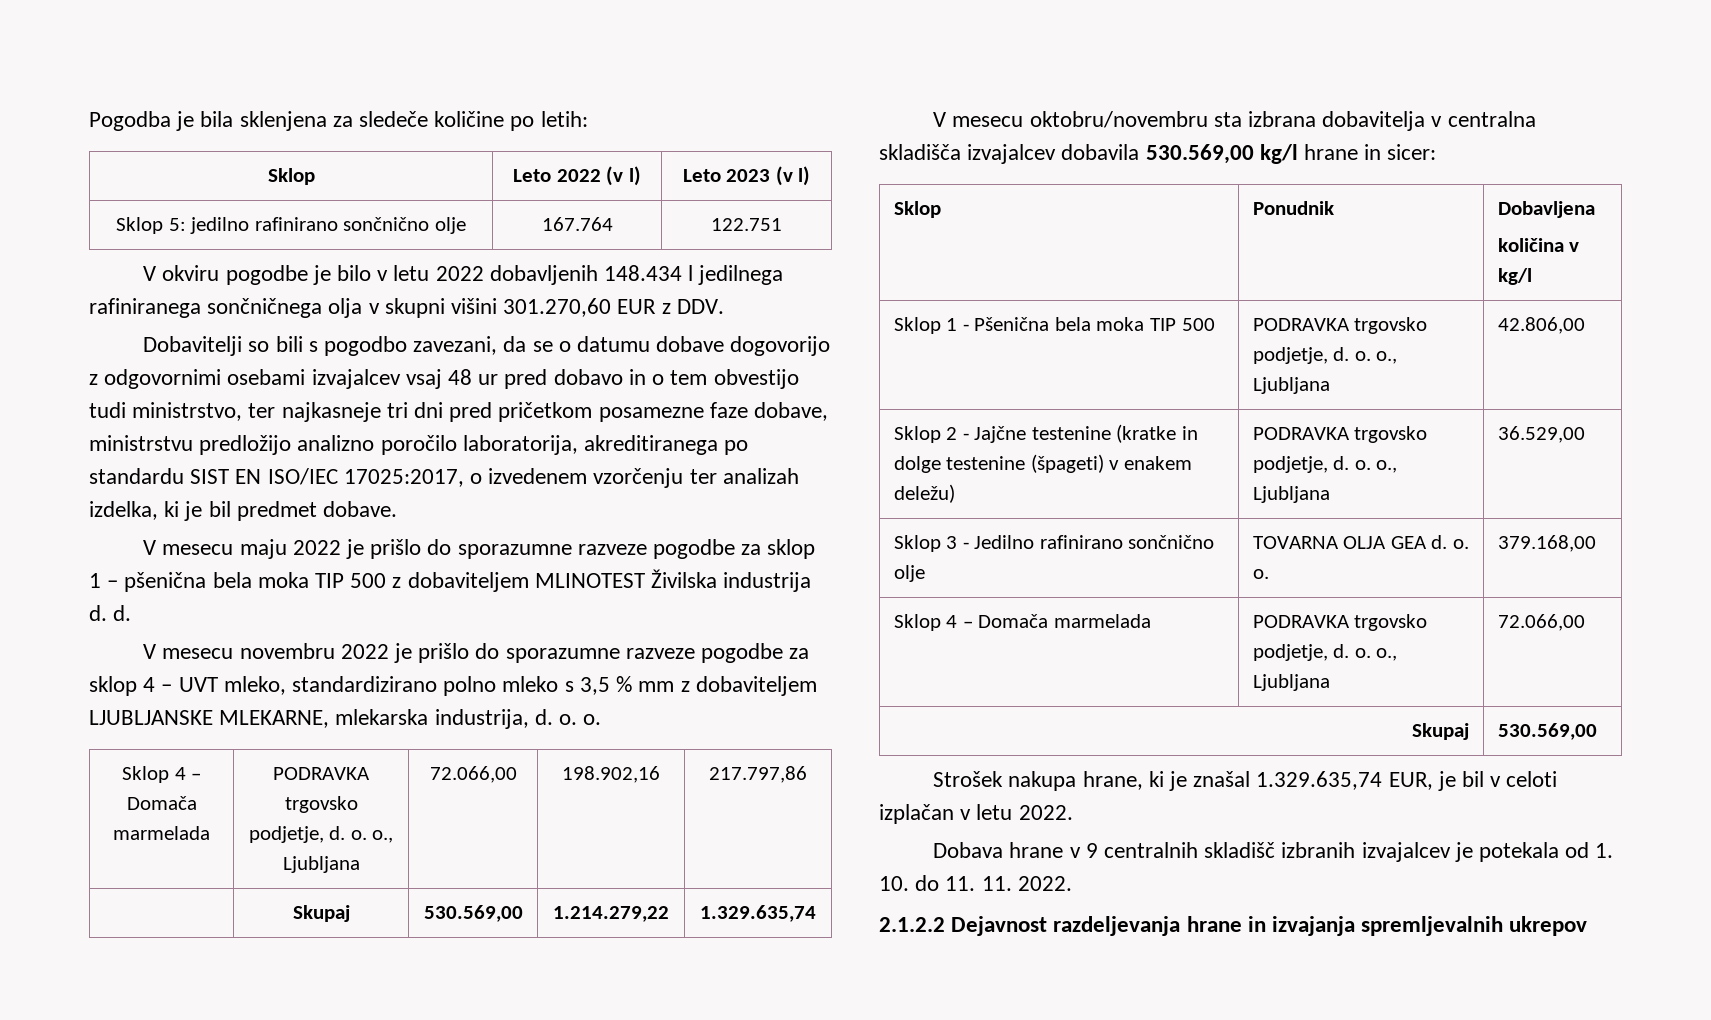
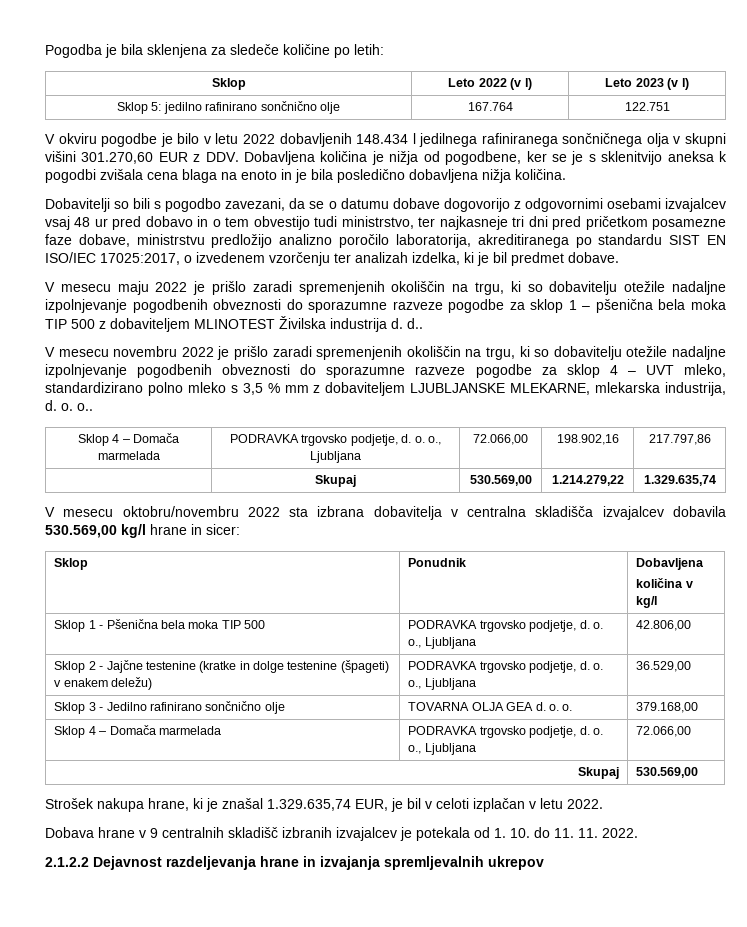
(724, 306) none -> [244,151,727,165] [45,169,566,183] Dobavljena količina je nižja od pogodbene, ker se je s sklenitvijo aneksa k pogodbi zvišala cena blaga na enoto in je bila posledično dobavljena nižja količina.
(422, 549) none -> [252,281,726,295] [45,299,282,313] zaradi spremenjenih okoliščin na trgu, ki so dobavitelju otežile nadaljne izpolnjevanje pogodbenih obveznosti
[113,605,132,621] d. -> [407,318,423,329] d..
(470, 653) none -> [272,346,727,360] [45,364,291,378] zaradi spremenjenih okoliščin na trgu, ki so dobavitelju otežile nadaljne izpolnjevanje pogodbenih obveznosti
[583,714,602,725] o. -> [77,403,93,411] o..
(1208, 119) none -> [247,507,280,517] 2022

